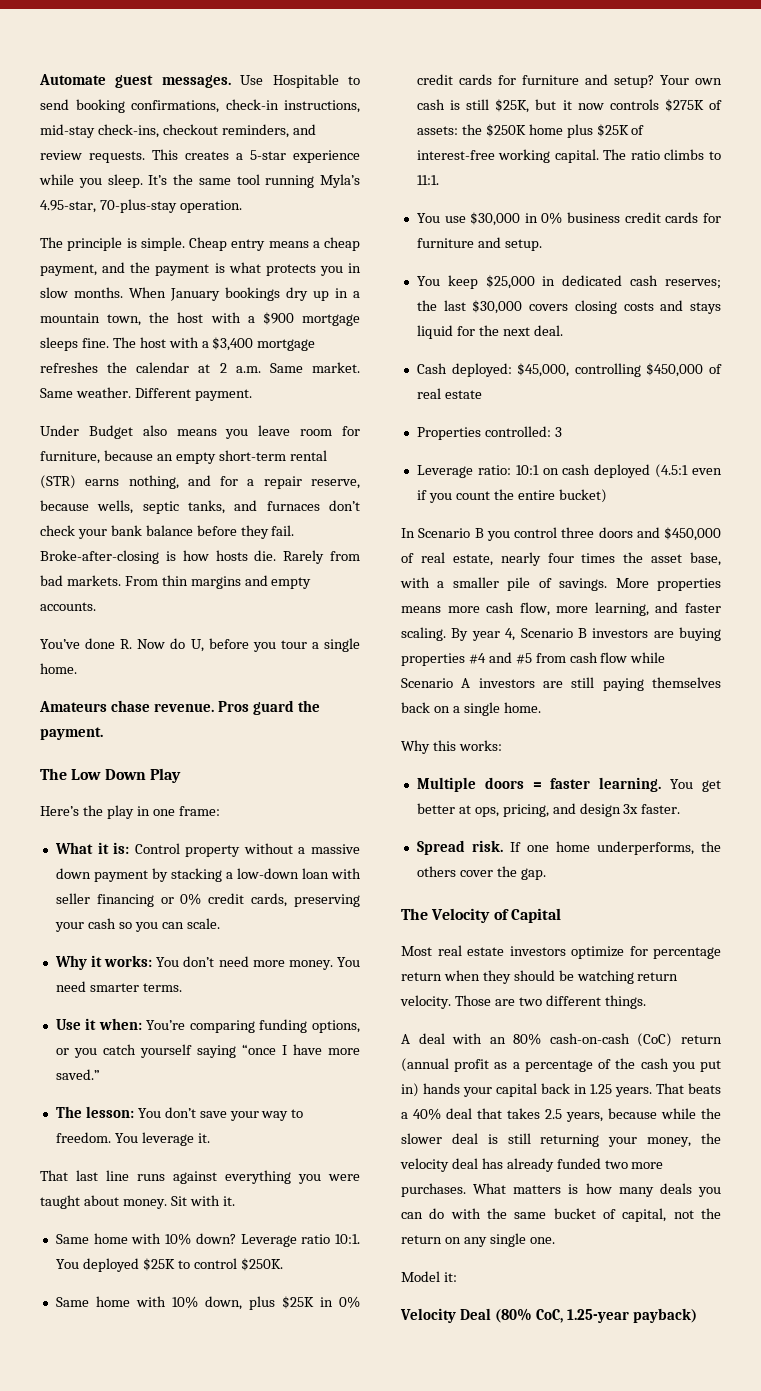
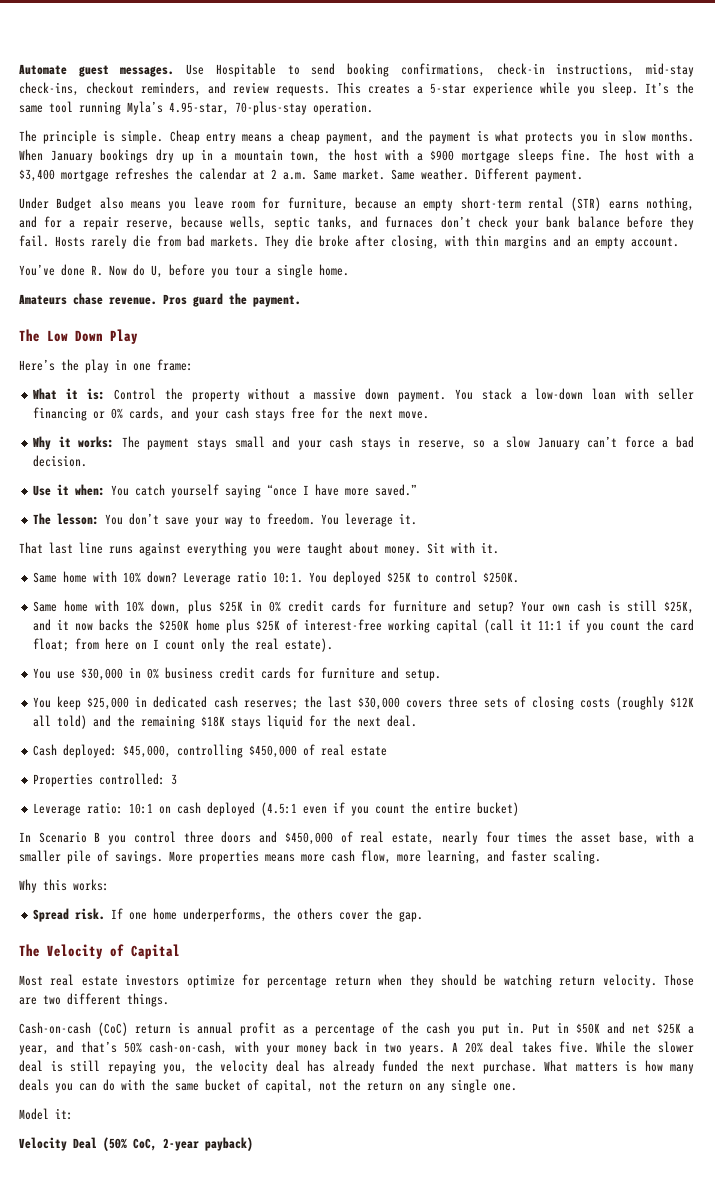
[40,550,360,564] [40,575,312,589] [40,602,96,611] Broke-after-closing is how hosts die. Rarely from bad markets. From thin margins and empty accounts. -> [55,235,679,249] Hosts rarely die from bad markets. They die broke after closing, with thin margins and an empty account.
(180, 848) none -> [164,388,183,400] the
[93,868,222,882] payment by stacking -> [397,388,512,402] payment. You stack
[208,893,360,907] [54,918,220,932] [54,955,360,970] [55,981,182,992] [55,1018,360,1033] [55,1048,97,1058] credit cards, preserving your cash so you can scale. // Why it works: You don’t need more money. You need smarter terms. // Use it when: You’re comparing funding options, or you -> [129,407,430,421] [33,436,694,450] [33,455,88,467] [33,484,130,496] cards, and your cash stays free for the next move. // Why it works: The payment stays small and your cash stays in reserve, so a slow January can’t force a bad decision. // Use it when: You
[535,99,557,110] but -> [33,619,52,631] and
[609,99,722,112] [416,126,458,135] controls $275K of assets: -> [99,619,130,631] backs
[554,149,721,163] [416,175,439,185] capital. The ratio climbs to 11:1. -> [435,619,694,633] [33,638,334,652] capital (call it 11:1 if you count the card float; from here on I count only the real estate).
[574,300,684,314] closing costs and -> [447,696,694,710] [33,715,226,729] three sets of closing costs (roughly $12K all told) and the remaining $18K
[451,627,721,641] [401,652,666,666] [401,677,721,691] [401,702,541,716] [401,740,502,754] [416,777,721,792] [416,803,681,817] By year 4, Scenario B investors are buying properties #4 and #5 from cash flow while Scenario A investors are still paying themselves back on a single home. // Why this works: // Multiple doors = faster learning. You get better at ops, pricing, and design 3x faster. -> [19,879,109,893] // Why this works:
[401,1033,722,1047] [401,1058,449,1072] A deal with an 80% cash-on-cash (CoC) return (annual -> [19,1022,233,1036] Cash-on-cash (CoC) return is annual
[401,1083,721,1097] [401,1108,696,1122] in) hands your capital back in 1.25 years. That beats a 40% deal that takes 2.5 years, because while -> [507,1022,694,1034] [19,1041,626,1055] in. Put in $50K and net $25K a year, and that’s 50% cash-on-cash, with your money back in two years. A 20% deal takes five. While
[540,1134,692,1147] returning your money, -> [107,1060,187,1074] repaying you,
[604,1160,664,1169] [401,1183,466,1197] two more purchases. -> [425,1060,537,1074] the next purchase.
[494,1308,629,1323] (80% CoC, 1.25-year -> [103,1137,199,1151] (50% CoC, 2-year

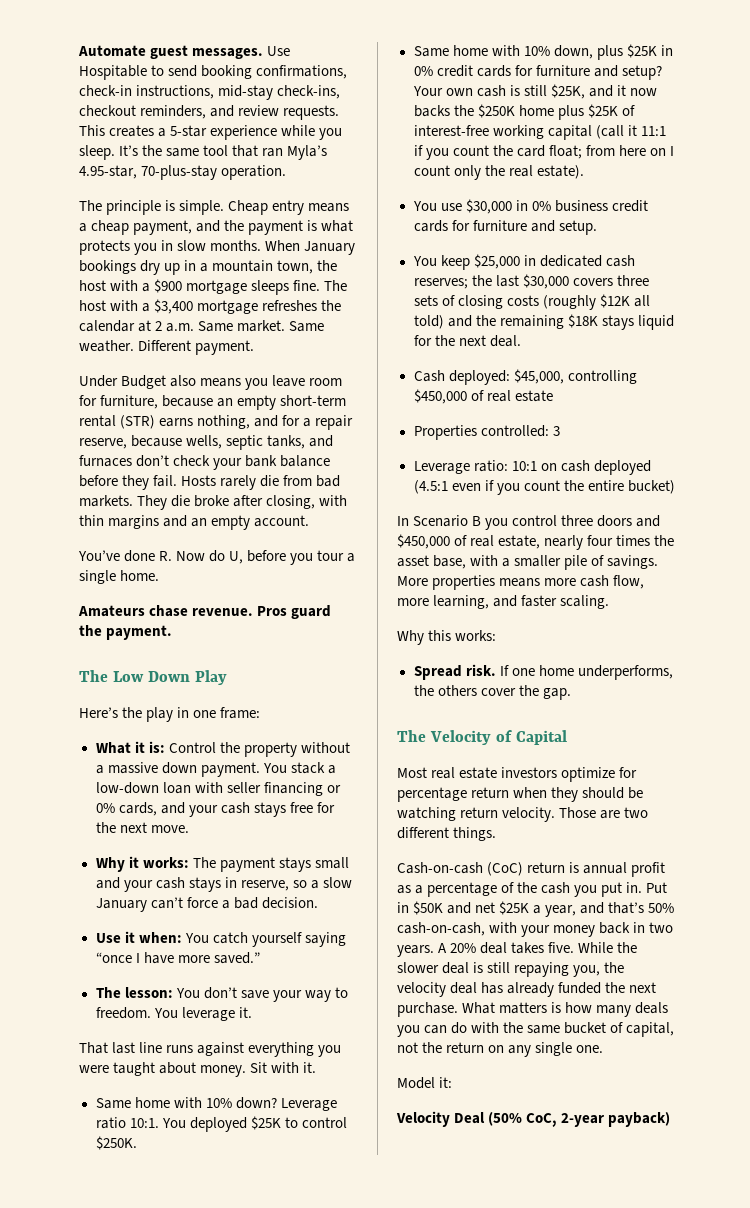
[79,101,121,115] running -> [232,145,284,157] that ran

